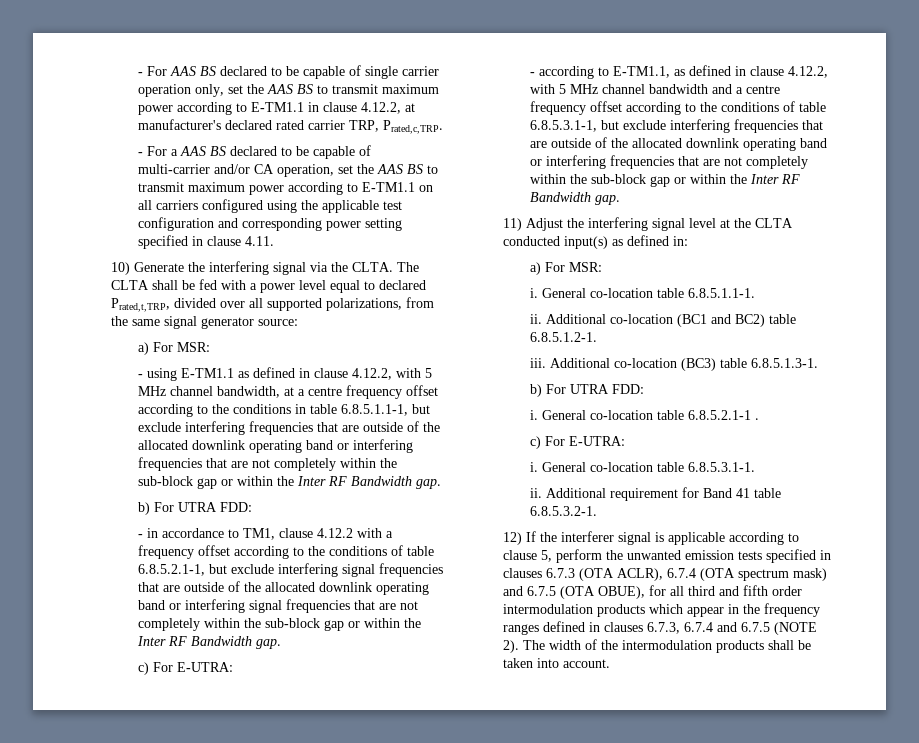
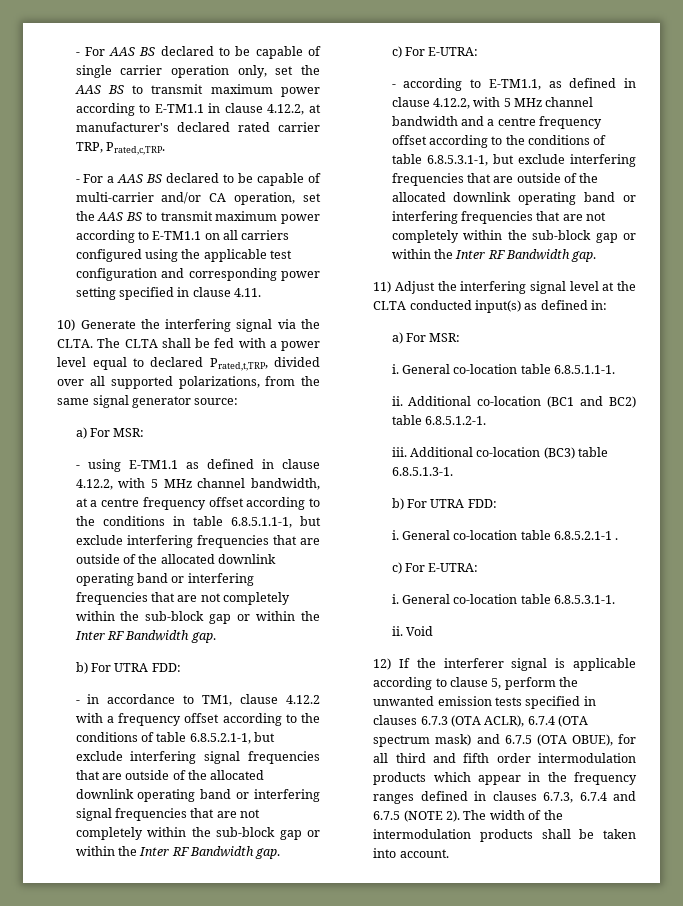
[545,487,781,501] [529,506,597,516] Additional requirement for Band 41 table 6.8.5.3.2-1. -> [405,626,433,636] Void

